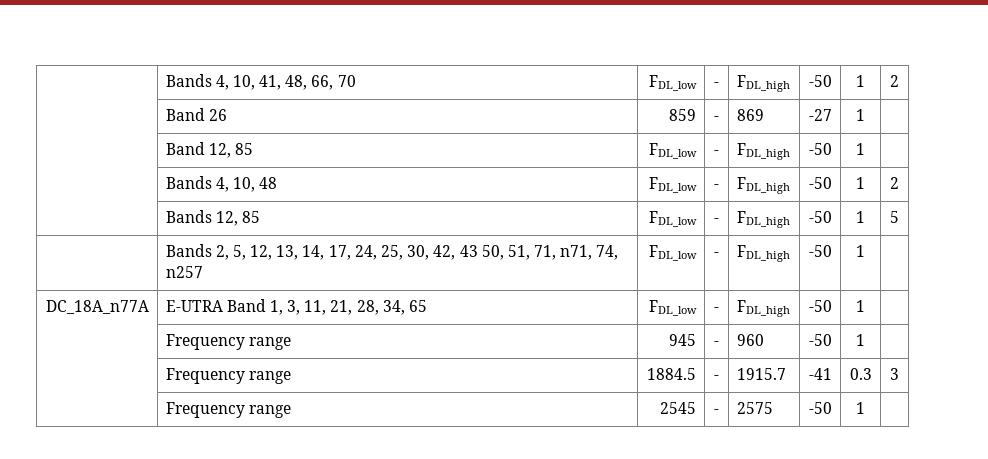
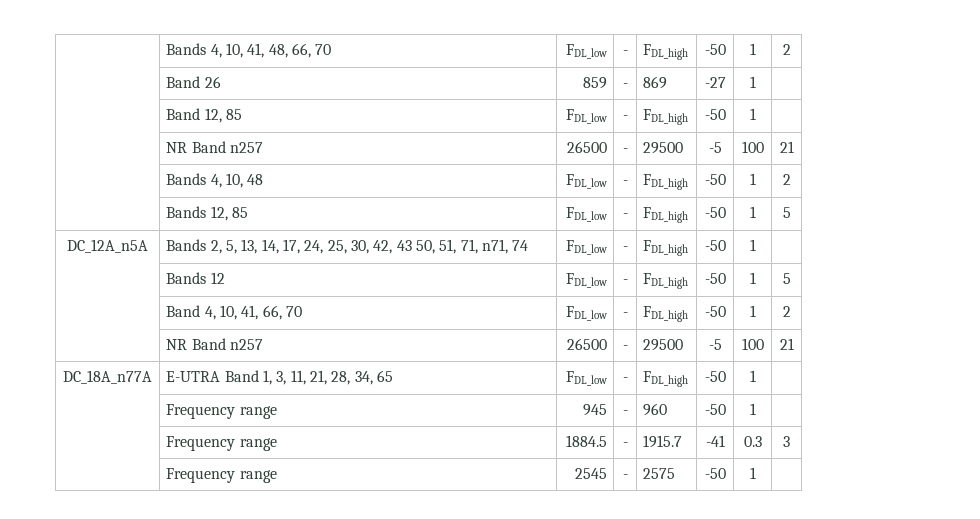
(865, 149) none -> [166,141,264,153] [566,141,607,153] [622,148,628,153] [643,142,684,154] [708,142,722,153] [741,141,764,153] [779,141,794,153] // | NR Band n257 | 26500 | - | 29500 | -5 | 100 | 21
(899, 217) none -> [67,239,148,253] DC_12A_n5A
[250,245,273,260] 12, -> (238, 247) none
[596,245,619,260] [165,266,203,278] [649,245,698,261] [714,252,719,257] [736,245,790,262] [808,245,832,257] [856,245,865,257] 74, n257 | FDL_low | - | FDL_high | -50 | 1 | -> [512,240,529,251] [565,240,607,255] [622,246,628,251] [643,240,689,256] [704,240,726,251] [749,239,756,251] [166,272,225,284] [565,273,607,288] [622,279,628,284] [643,273,689,289] [704,273,726,284] [749,272,756,284] [782,273,791,284] [166,305,302,320] [565,306,607,321] [622,312,628,317] [643,306,689,322] [704,306,726,317] [749,305,756,317] [782,306,791,317] [166,338,264,350] [566,338,607,350] [622,345,628,350] [643,339,684,351] [708,339,722,350] [741,338,764,350] [779,338,794,350] 74 | FDL_low | - | FDL_high | -50 | 1 | // | Bands 12 | FDL_low | - | FDL_high | -50 | 1 | 5 // | Band 4, 10, 41, 66, 70 | FDL_low | - | FDL_high | -50 | 1 | 2 // | NR Band n257 | 26500 | - | 29500 | -5 | 100 | 21

